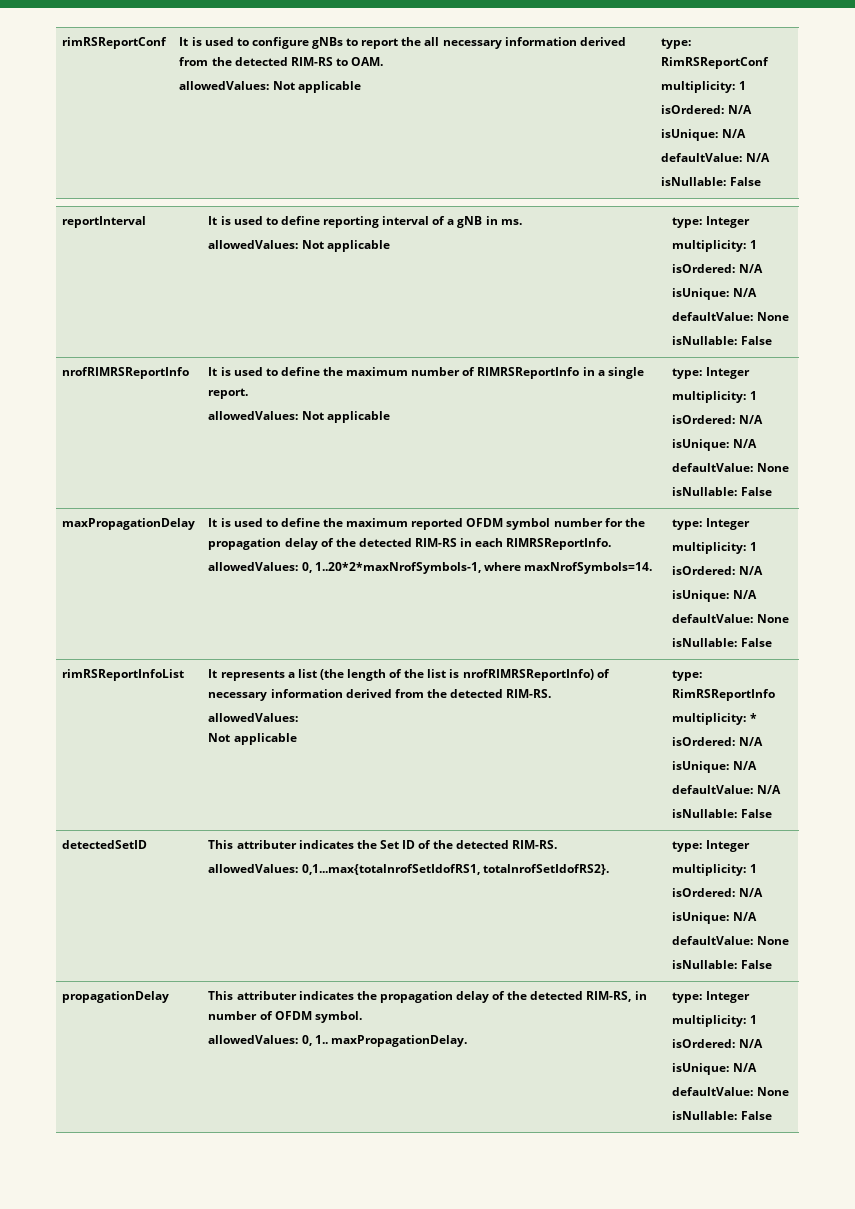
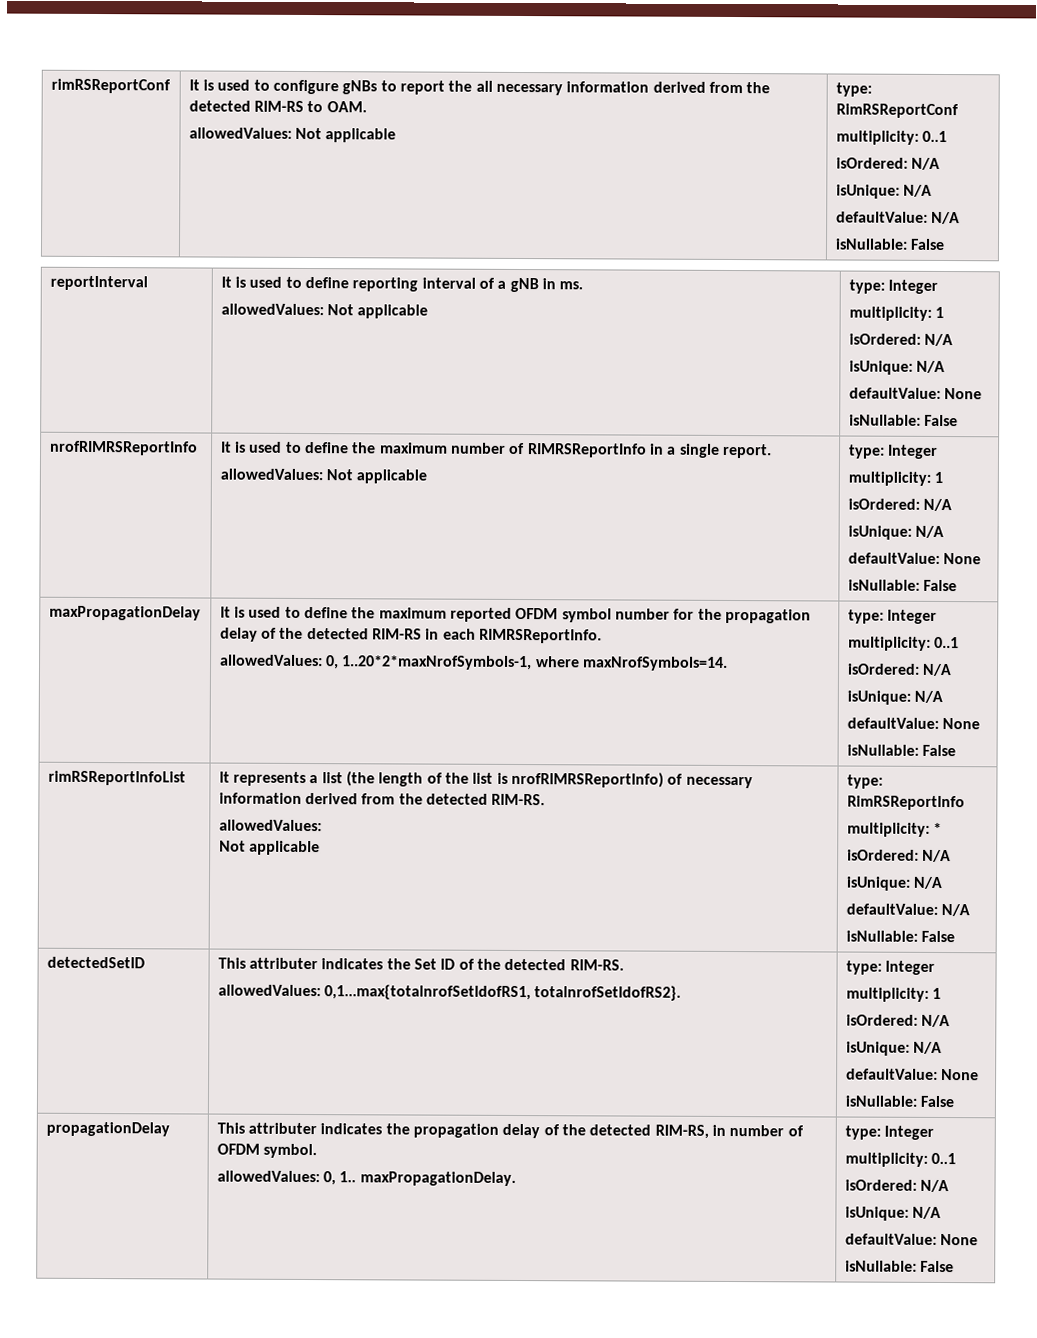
[738,81,746,90] 1 -> [922,130,948,143] 0..1
[749,542,757,551] 1 -> [934,636,960,649] 0..1
[749,1015,757,1024] 1 -> [931,1152,957,1165] 0..1

